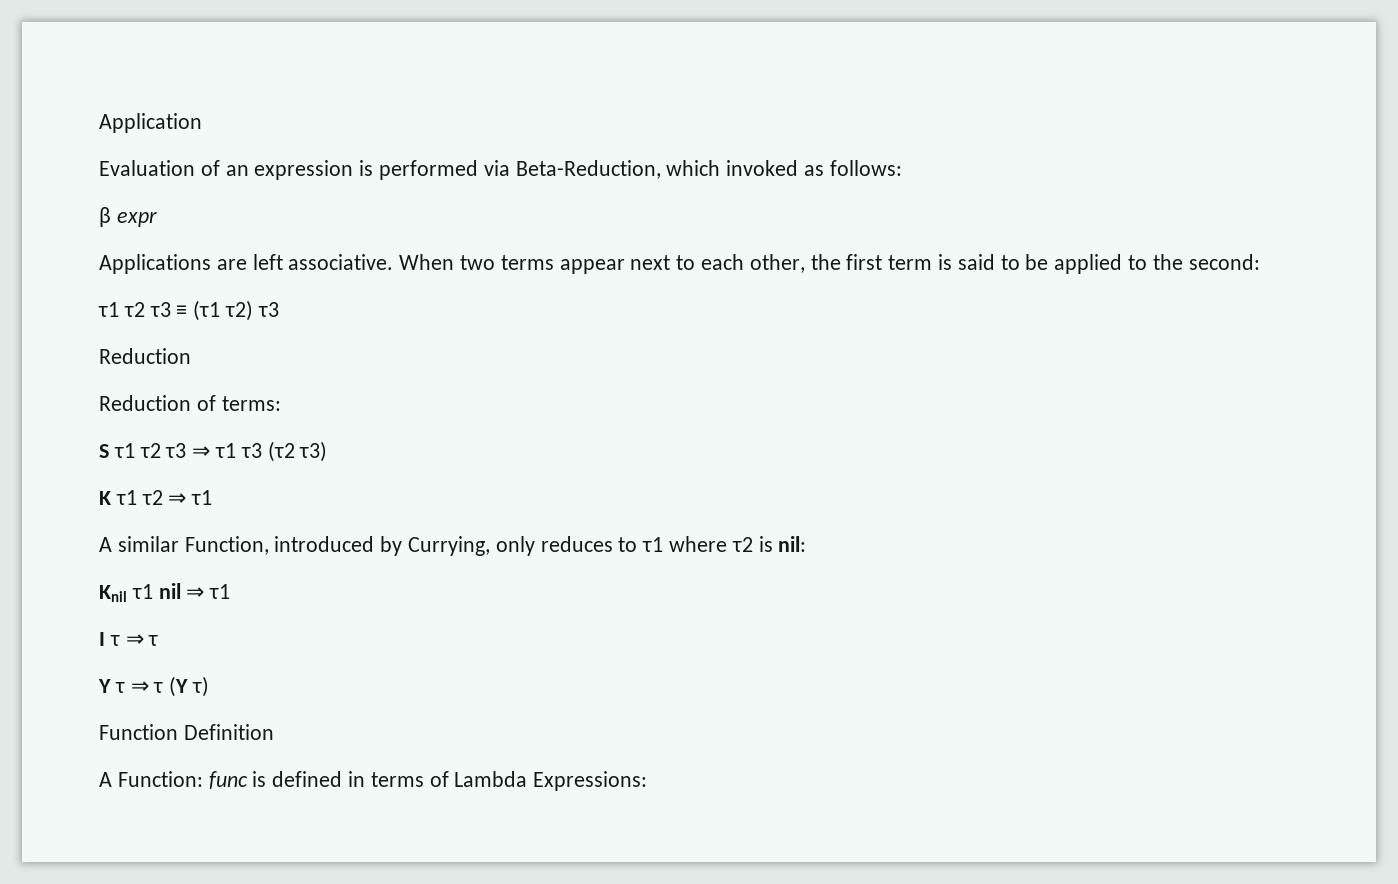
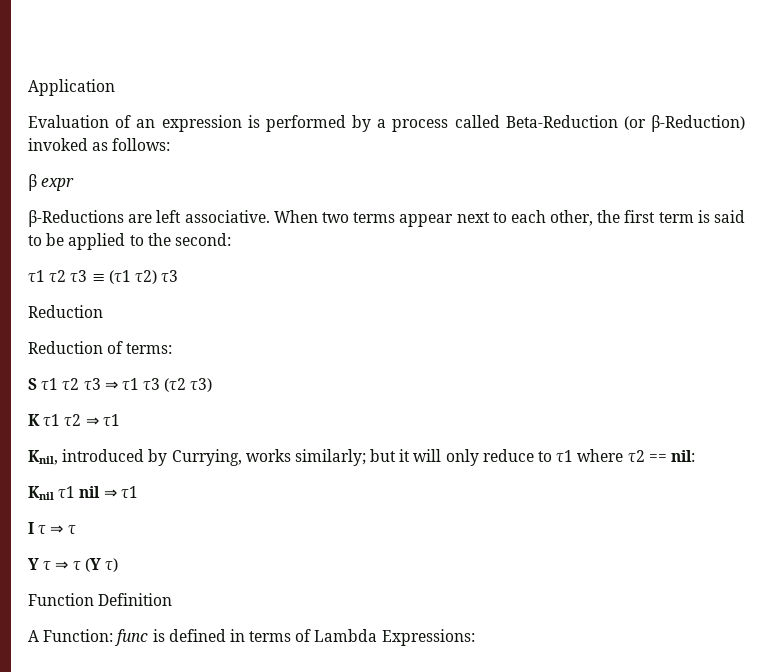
[483,160,721,179] via Beta-Reduction, which -> [352,115,745,132] by a process called Beta-Reduction (or β-Reduction)
[99,254,211,274] Applications -> [28,210,124,227] β-Reductions
[99,536,613,556] A similar Function, introduced by Currying, only reduces -> [28,449,534,466] Knil, introduced by Currying, works similarly; but it will only reduce
[758,536,773,552] is -> [648,454,667,462] ==

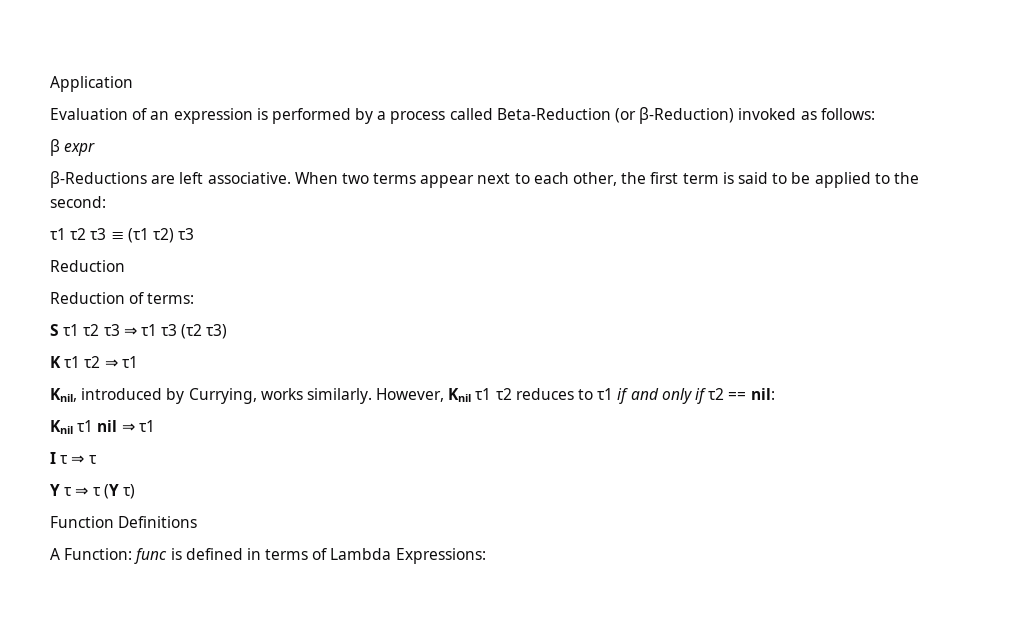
[294,449,624,466] similarly; but it will only reduce to τ1 where -> [306,388,706,404] similarly. However, Knil τ1 τ2 reduces to τ1 if and only if
[98,593,173,606] Definition -> [118,516,198,528] Definitions

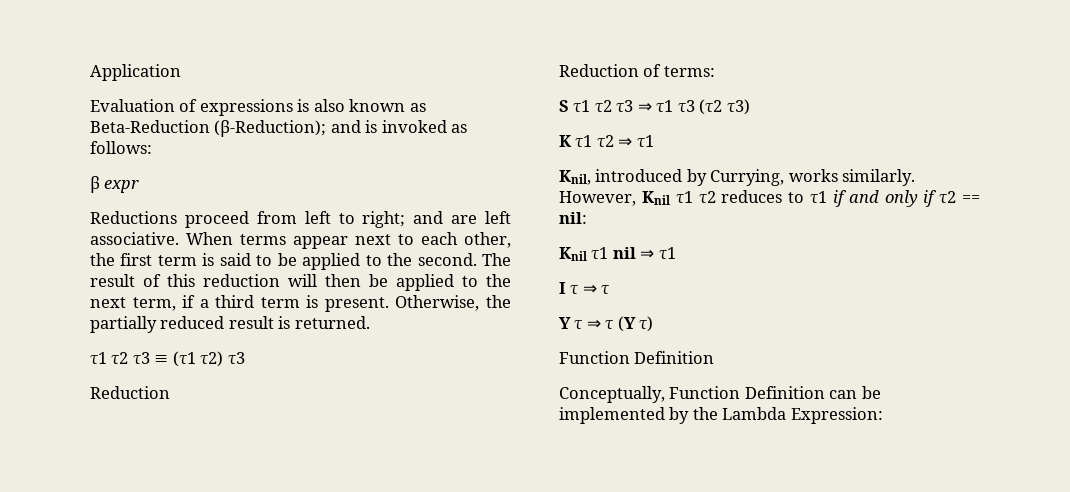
[150,107,735,124] an expression is performed by a process called Beta-Reduction (or β-Reduction) -> [199,99,426,116] [90,120,378,137] expressions is also known as Beta-Reduction (β-Reduction); and is
[50,171,147,188] β-Reductions -> [90,211,444,228] Reductions proceed from left to right; and
[341,173,369,184] two -> (233, 238) none
[50,196,106,208] second: -> [417,253,511,266] [90,274,511,291] [90,295,511,312] [90,316,370,333] second. The result of this reduction will then be applied to the next term, if a third term is present. Otherwise, the partially reduced result is returned.
[118,516,198,528] [50,548,486,564] Definitions // A Function: func is defined in terms of Lambda Expressions: -> [634,351,715,364] [559,386,881,403] [559,407,883,424] Definition // Conceptually, Function Definition can be implemented by the Lambda Expression:

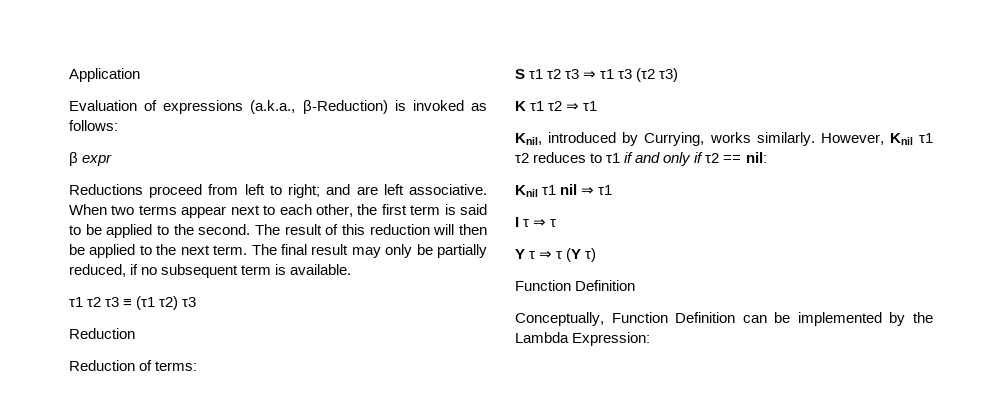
[297,99,426,112] [90,120,361,137] is also known as Beta-Reduction (β-Reduction); and -> [250,100,388,114] (a.k.a., β-Reduction)
(233, 238) none -> [111,205,135,215] two
[132,295,511,312] [90,316,370,333] term, if a third term is present. Otherwise, the partially reduced result is returned. -> [213,244,488,258] [69,264,352,278] term. The final result may only be partially reduced, if no subsequent term is available.

